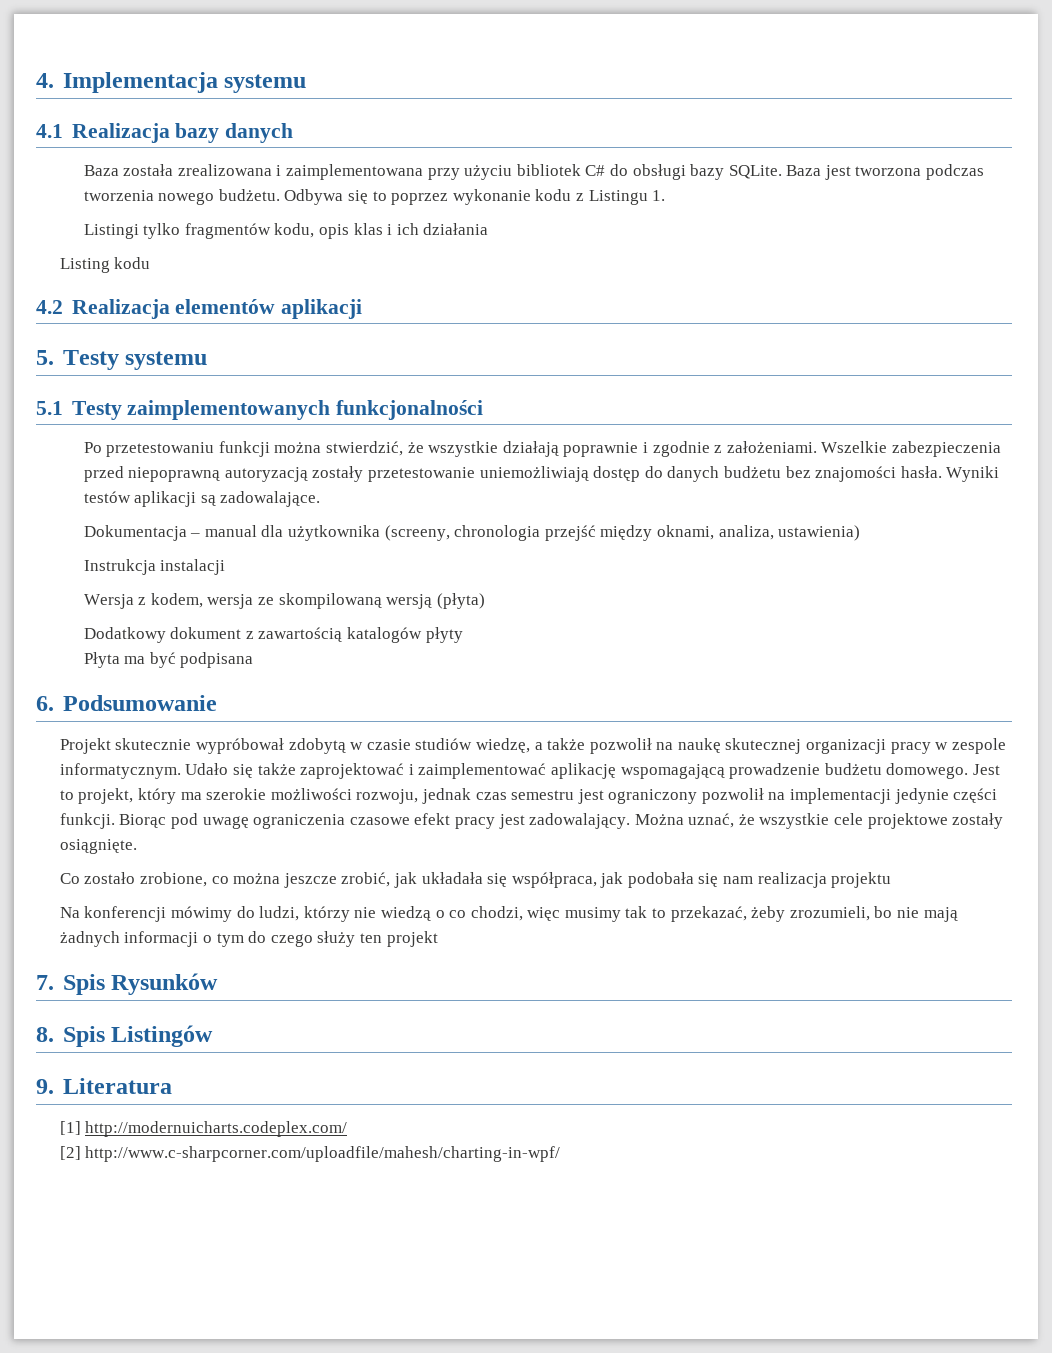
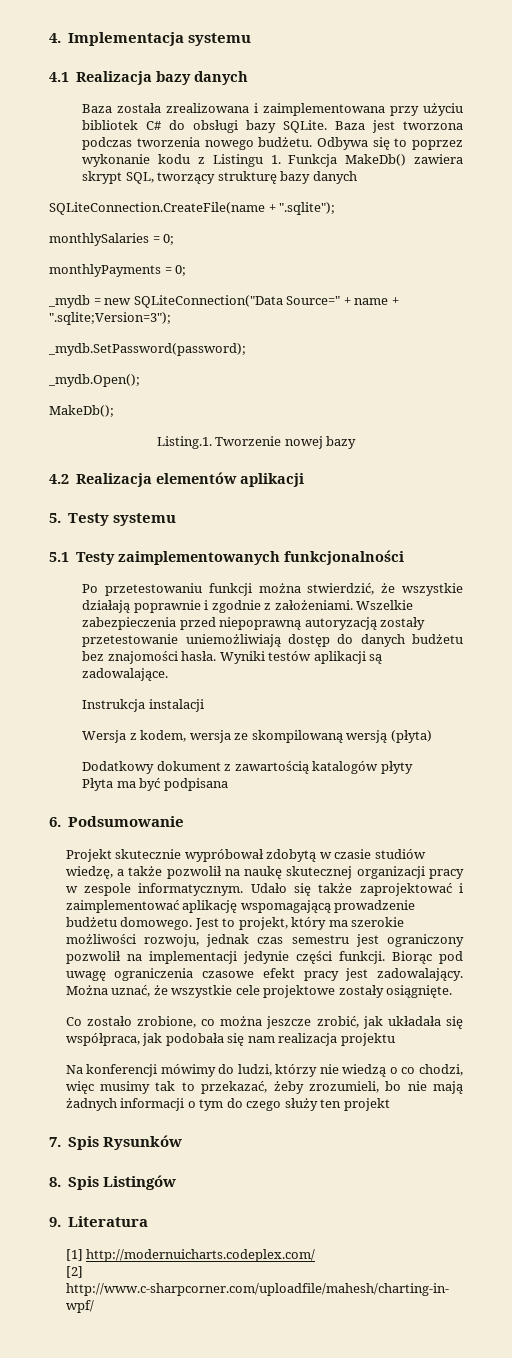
[83,223,489,239] [59,257,151,273] // Listingi tylko fragmentów kodu, opis klas i ich działania // Listing kodu -> [288,154,464,167] [82,171,357,184] [49,202,336,215] [49,233,175,246] [49,264,187,277] [48,295,399,308] [49,312,171,325] [48,343,246,356] [48,374,140,387] [49,405,114,417] [156,436,357,449] Funkcja MakeDb() zawiera skrypt SQL, tworzący strukturę bazy danych // SQLiteConnection.CreateFile(name + ".sqlite"); // monthlySalaries = 0; // monthlyPayments = 0; // _mydb = new SQLiteConnection("Data Source=" + name + ".sqlite;Version=3"); // _mydb.SetPassword(password); // _mydb.Open(); // MakeDb(); // Listing.1. Tworzenie nowej bazy
[83,525,861,541] // Dokumentacja – manual dla użytkownika (screeny, chronologia przejść między oknami, analiza, ustawienia) -> (169, 674) none

